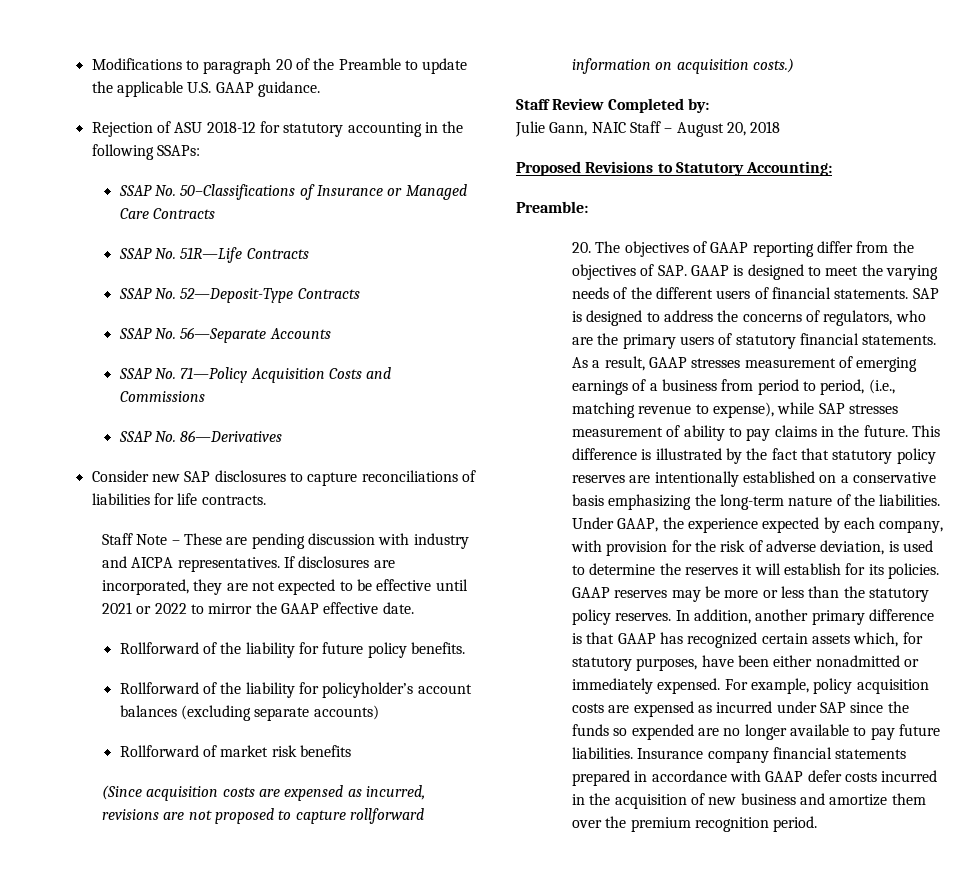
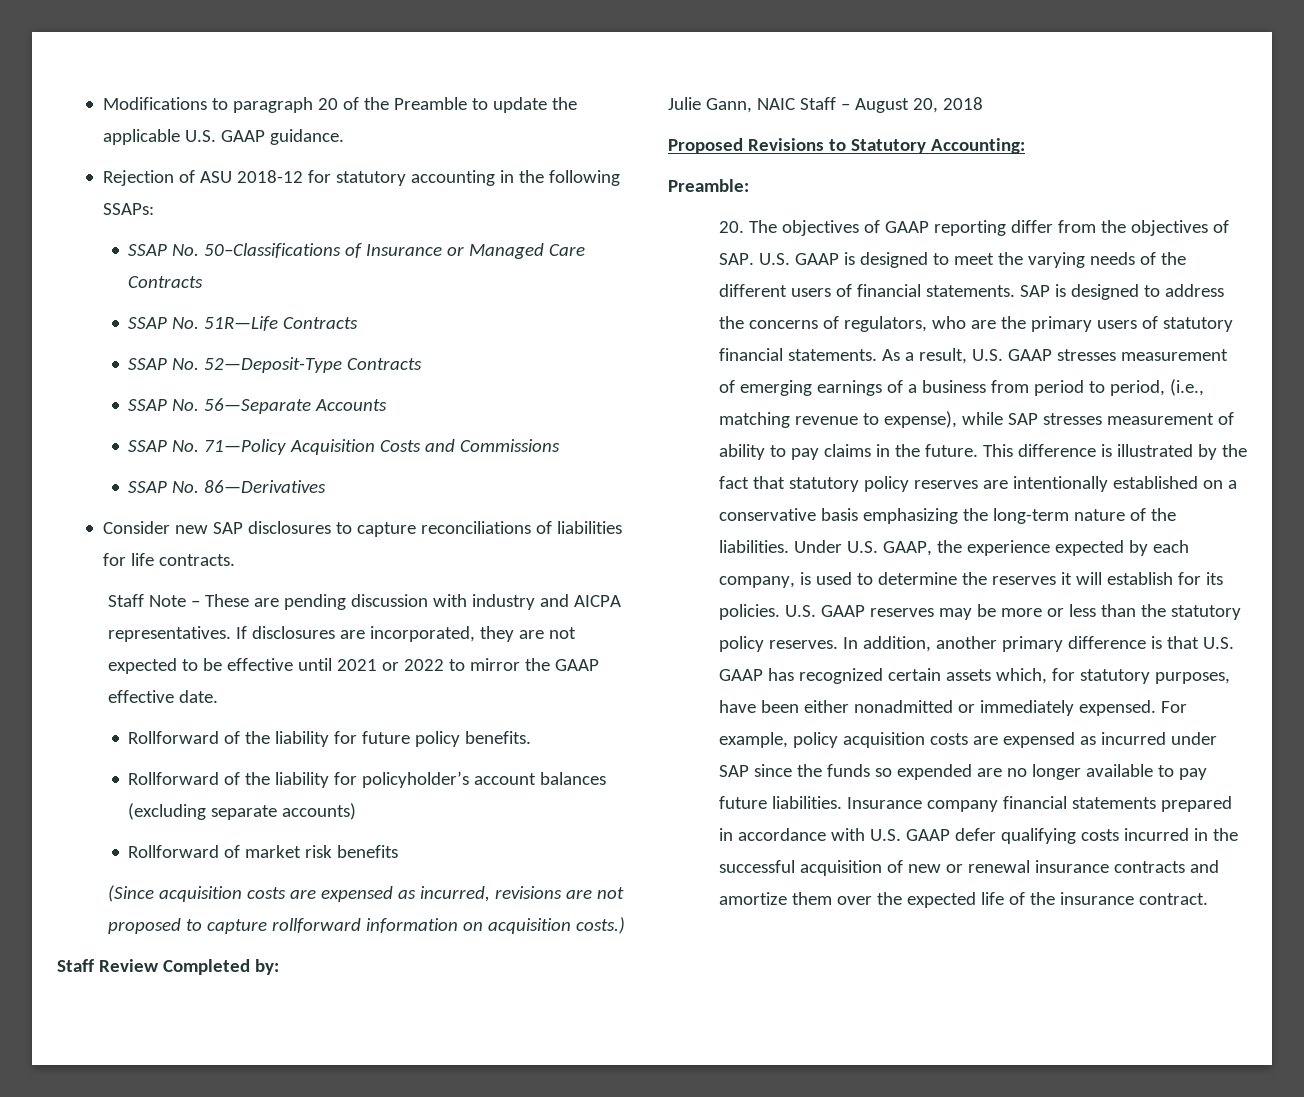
(687, 270) none -> [759,253,791,265] U.S.
(645, 363) none -> [972,349,1004,361] U.S.
(614, 523) none -> [847,541,879,553] U.S.
[570,540,885,556] with provision for the risk of adverse deviation, -> (796, 582) none
(939, 571) none -> [785,605,817,617] U.S.
(615, 638) none -> [1203,637,1235,649] U.S.
(761, 776) none -> [870,829,902,841] U.S.
(842, 776) none -> [1001,828,1077,844] qualifying
(611, 799) none -> [719,860,796,873] successful
[740,793,796,805] business -> [946,860,1186,873] or renewal insurance contracts
[630,816,818,832] premium recognition period. -> [907,892,1209,908] expected life of the insurance contract.

